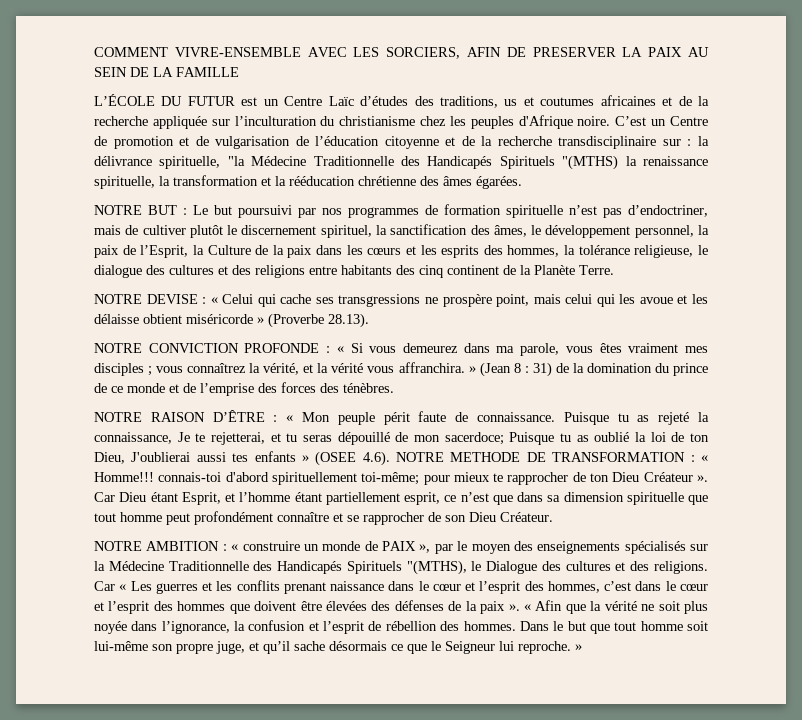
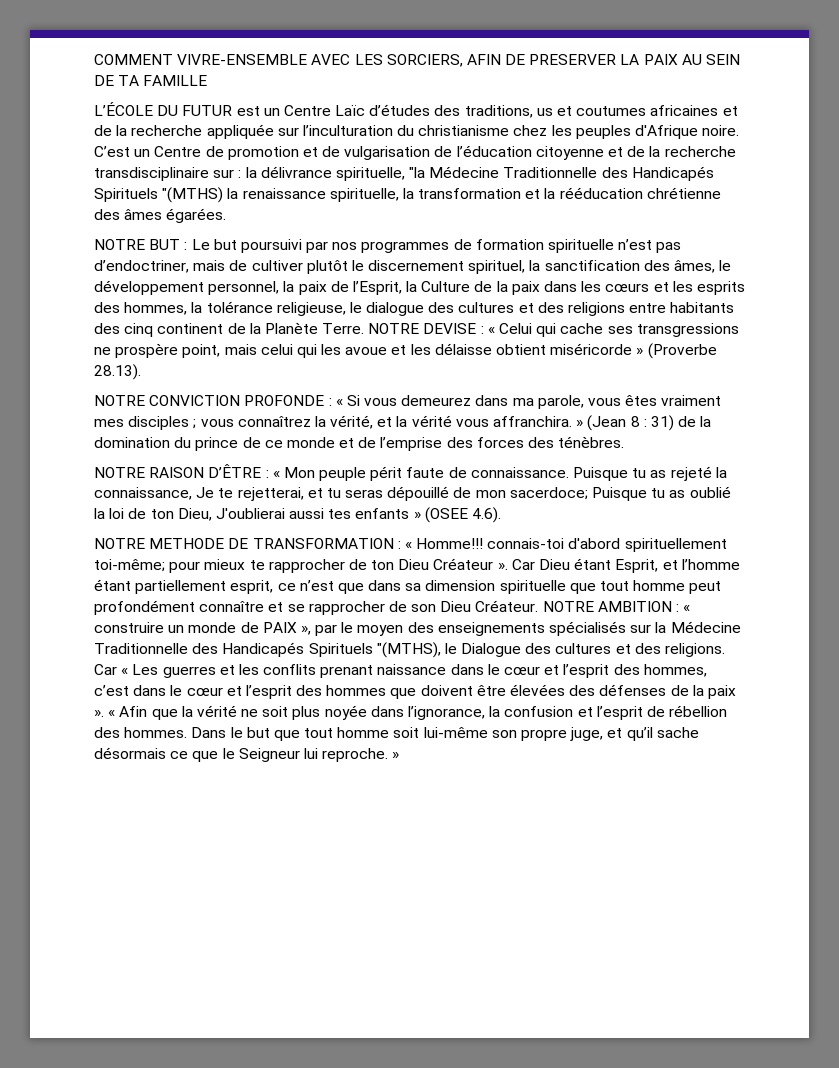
[153,67,173,77] LA -> [118,75,140,86] TA
(614, 270) // -> (365, 328) none
(390, 458) none -> (502, 515) //
(553, 517) // -> (539, 606) none

